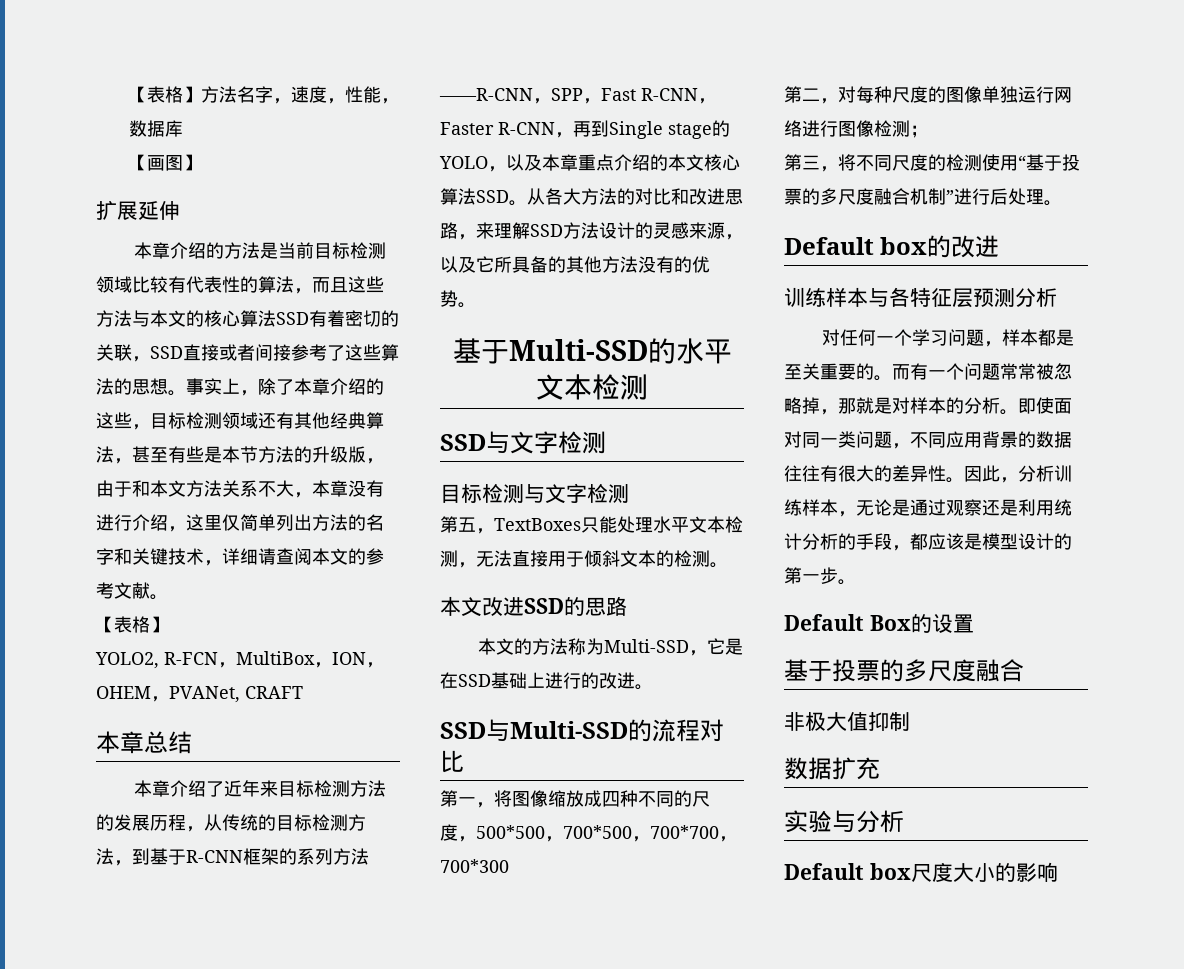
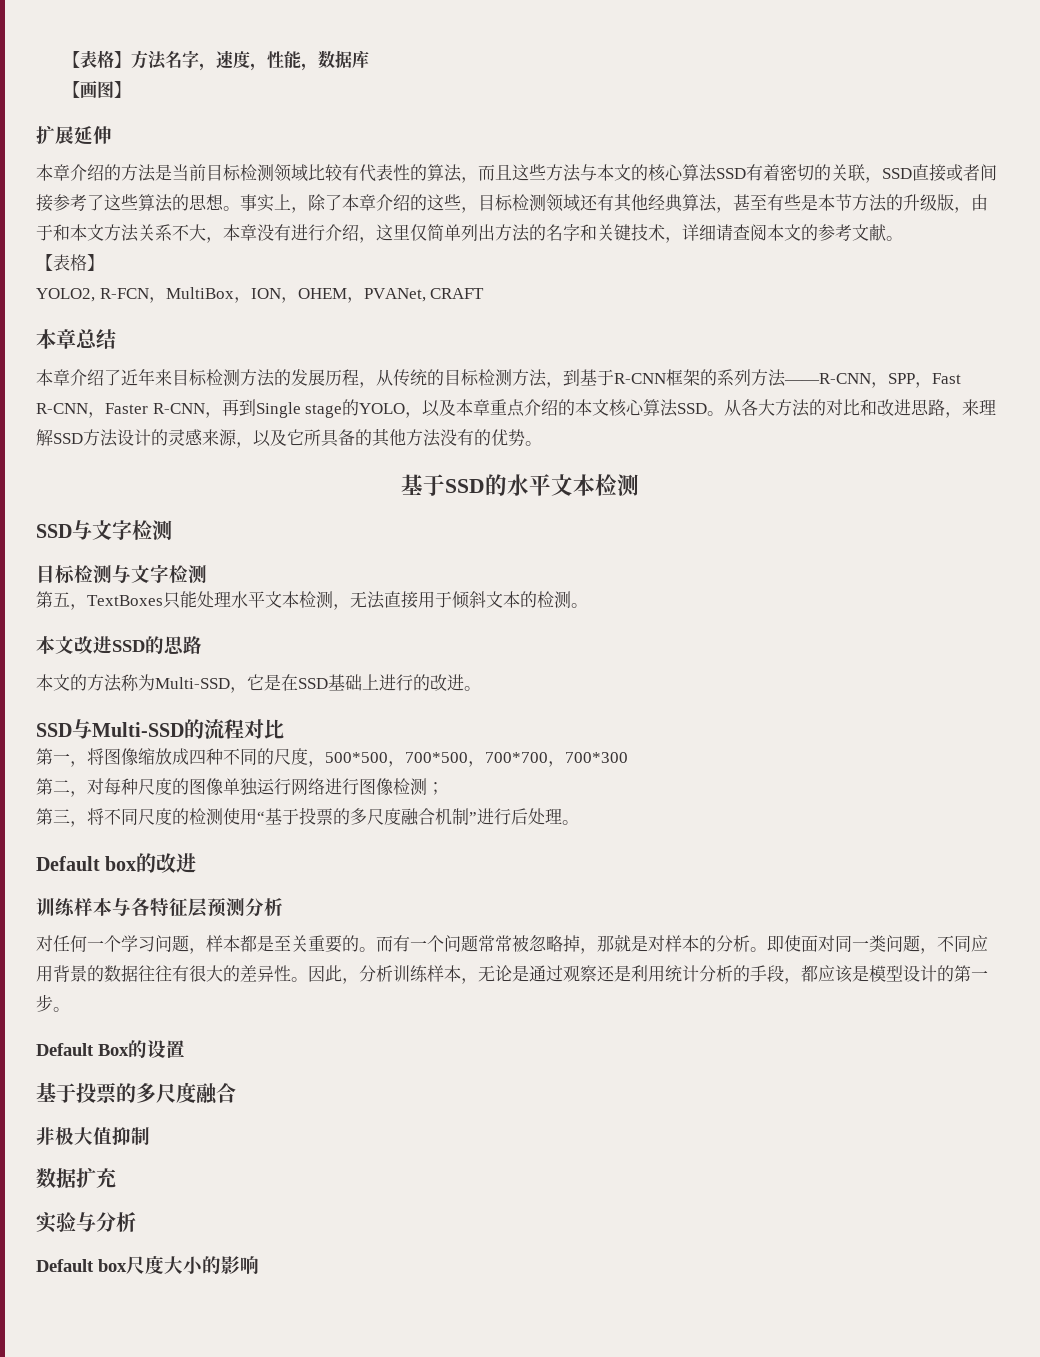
[508,339,648,361] Multi-SSD -> [445,479,485,493] SSD

